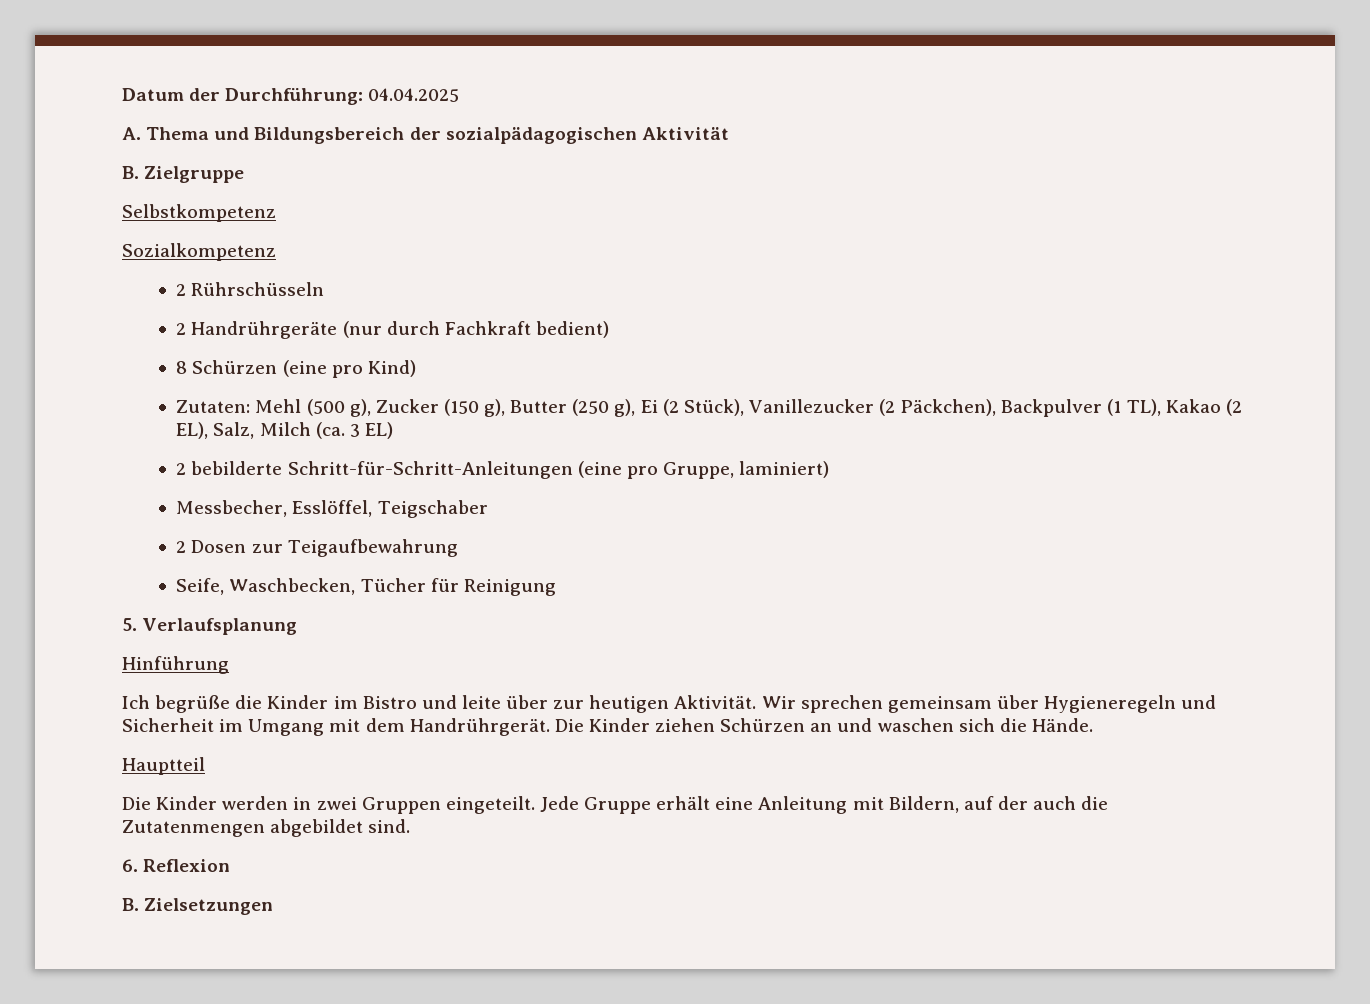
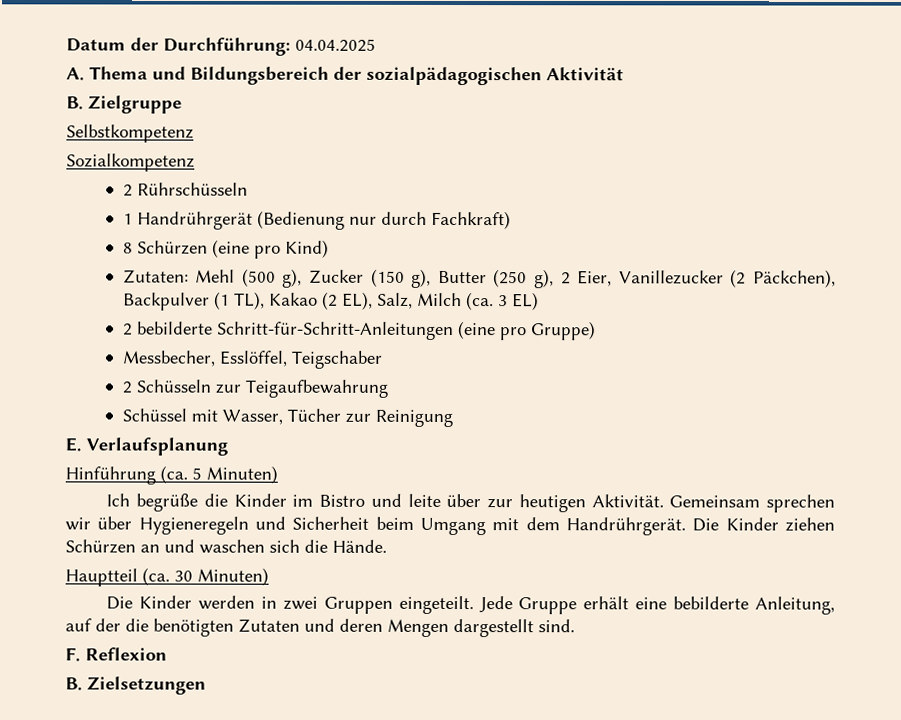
[176,321,609,339] 2 Handrührgeräte (nur durch Fachkraft bedient) -> [122,210,511,230] 1 Handrührgerät (Bedienung nur durch Fachkraft)
[640,399,744,416] Ei (2 Stück), -> [560,270,613,287] 2 Eier,
[662,461,830,479] Gruppe, laminiert) -> [530,321,596,341] Gruppe)
[191,540,247,553] Dosen -> [135,379,211,393] Schüsseln
[176,578,459,595] Seife, Waschbecken, Tücher für -> [121,408,371,425] Schüssel mit Wasser, Tücher zur
[122,618,137,631] 5. -> [65,437,82,452] E.
(229, 665) none -> [160,465,278,484] (ca. 5 Minuten)
[761,695,992,713] Wir sprechen gemeinsam -> [669,494,835,513] [65,517,91,531] Gemeinsam sprechen wir
[219,719,244,732] im -> [375,516,414,530] beim
(205, 766) none -> [142,567,269,586] (ca. 30 Minuten)
[758,796,1109,814] [122,819,364,837] Anleitung mit Bildern, auf der auch die Zutatenmengen abgebildet -> [673,596,835,615] [65,618,534,638] bebilderte Anleitung, auf der die benötigten Zutaten und deren Mengen dargestellt
[122,859,138,872] 6. -> [65,647,81,662] F.

